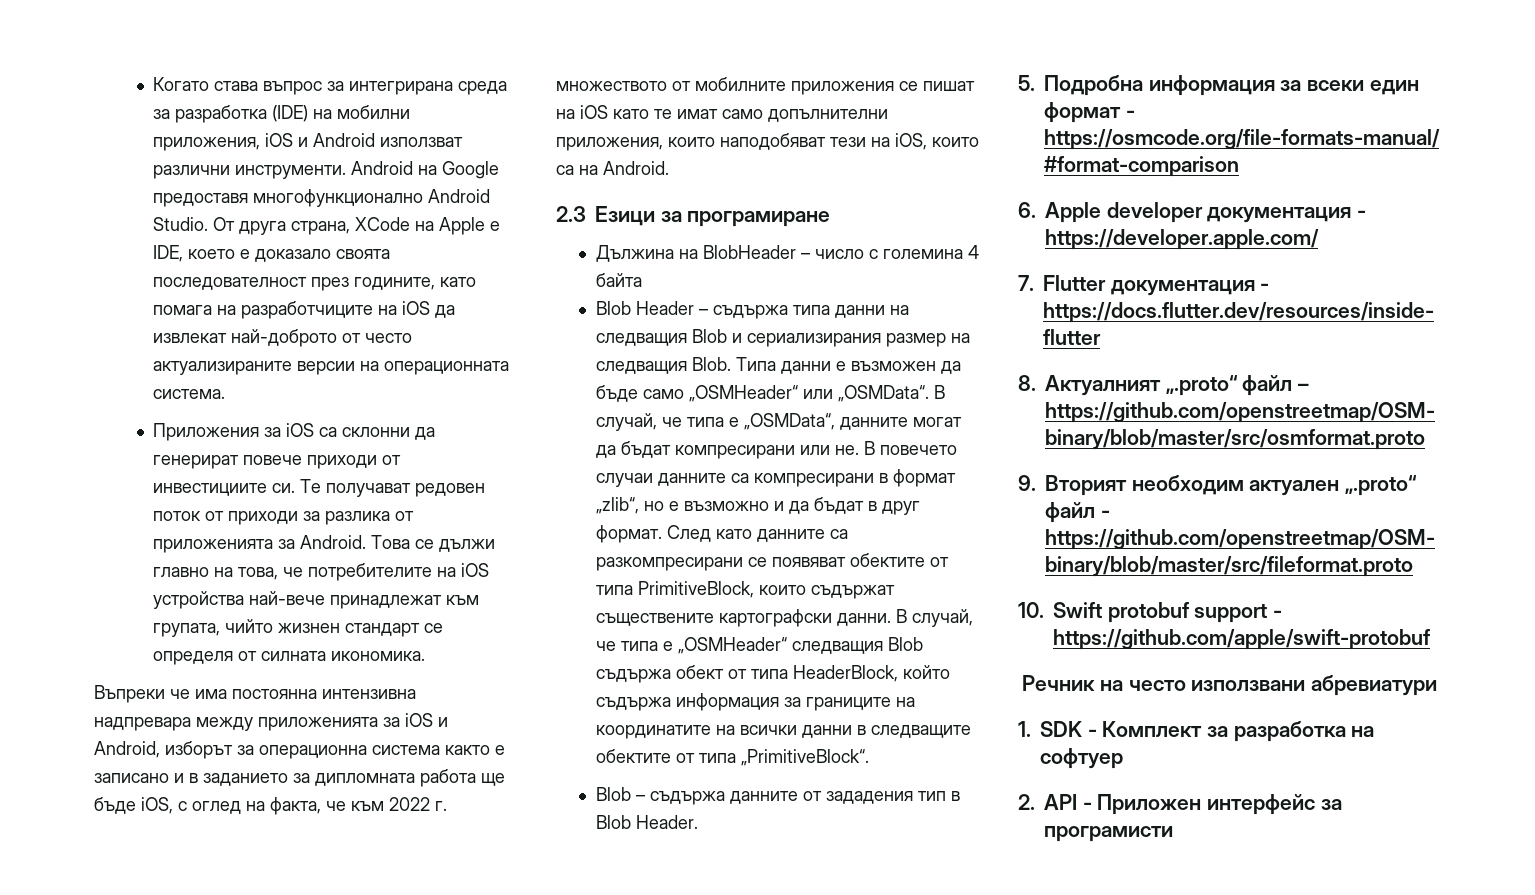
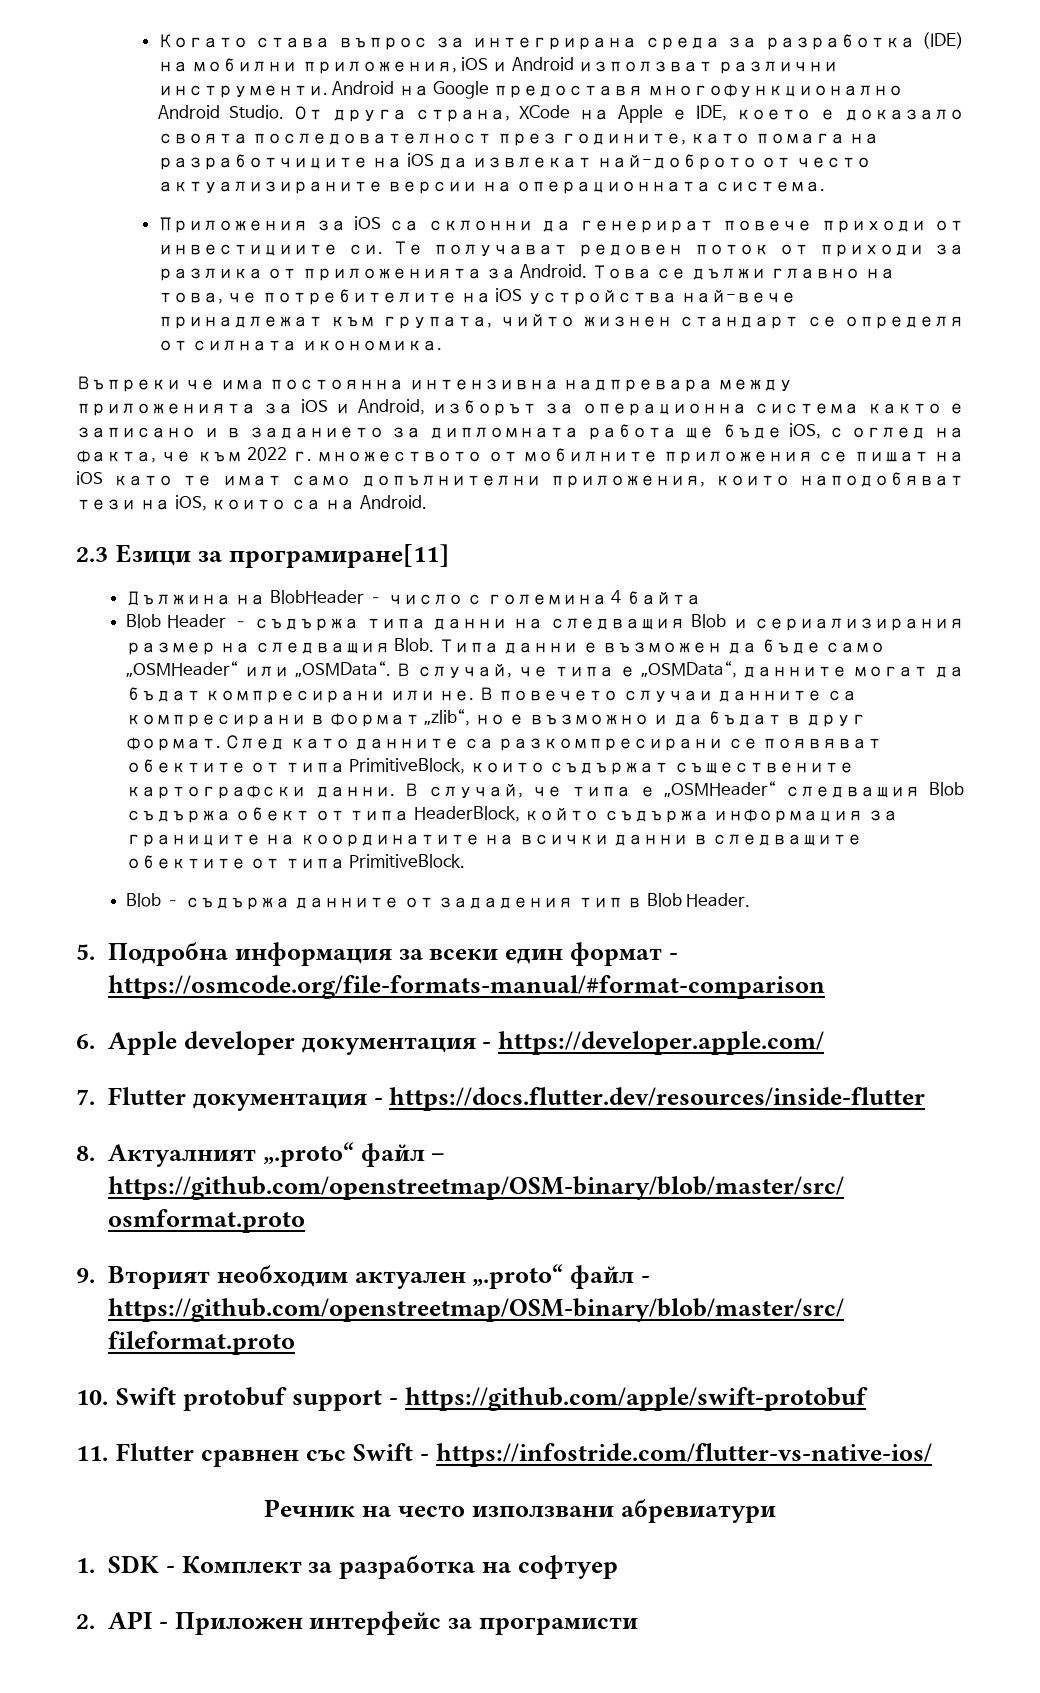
[687,211,831,227] програмиране -> [229,544,450,568] програмиране[11]
[740,749,869,766] „PrimitiveBlock“. -> [349,854,466,868] PrimitiveBlock.
(1430, 639) none -> [76,1443,932,1467] // 11. Flutter сравнен със Swift - https://infostride.com/flutter-vs-native-ios/

